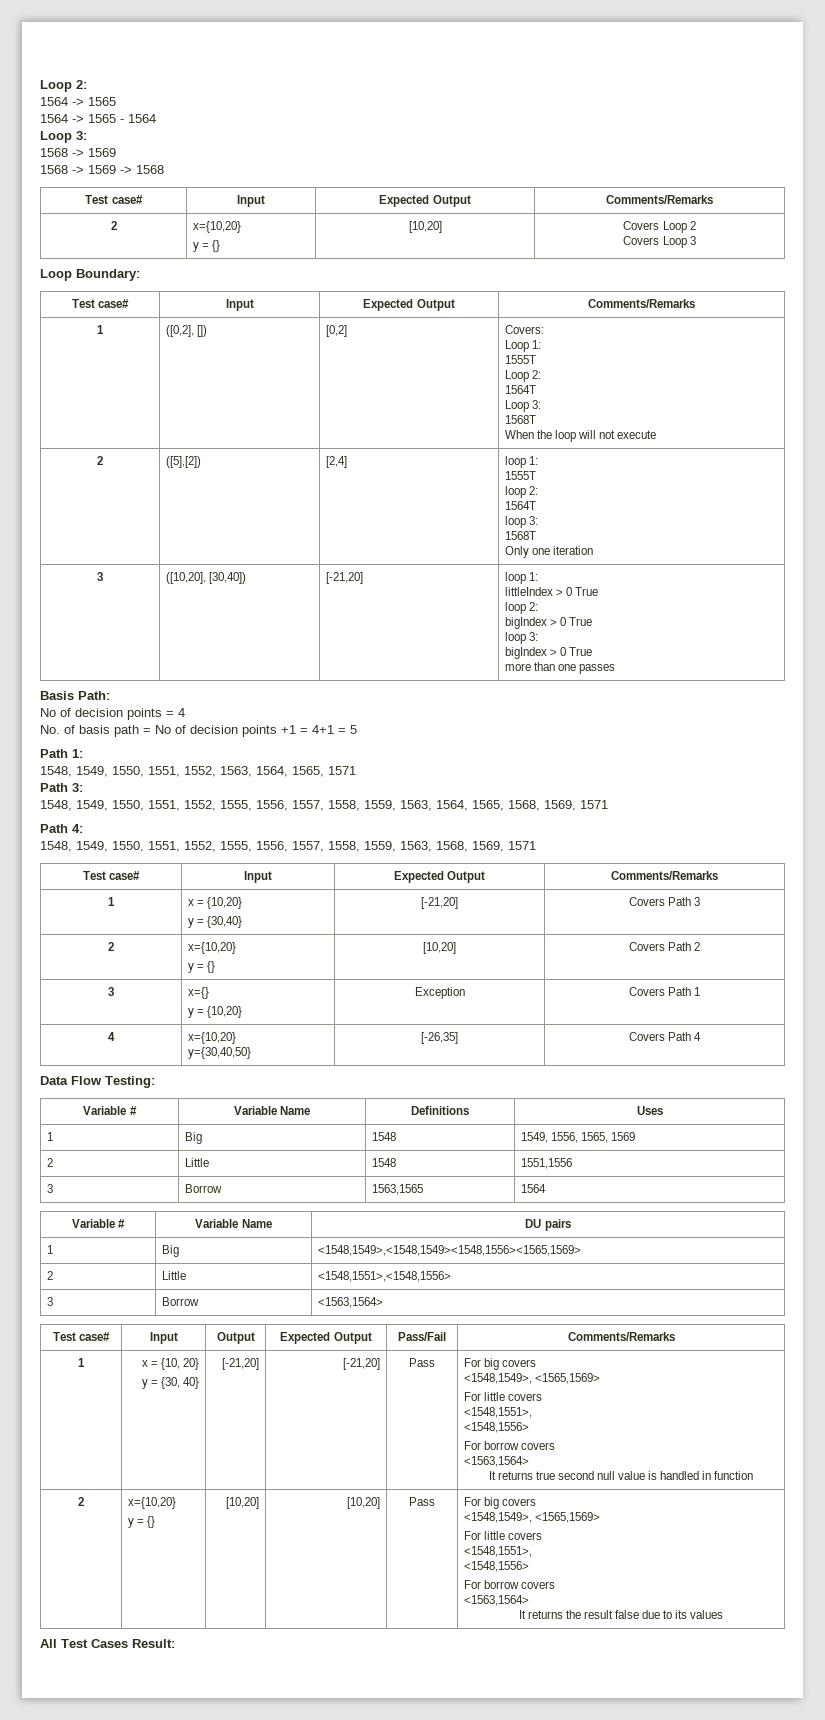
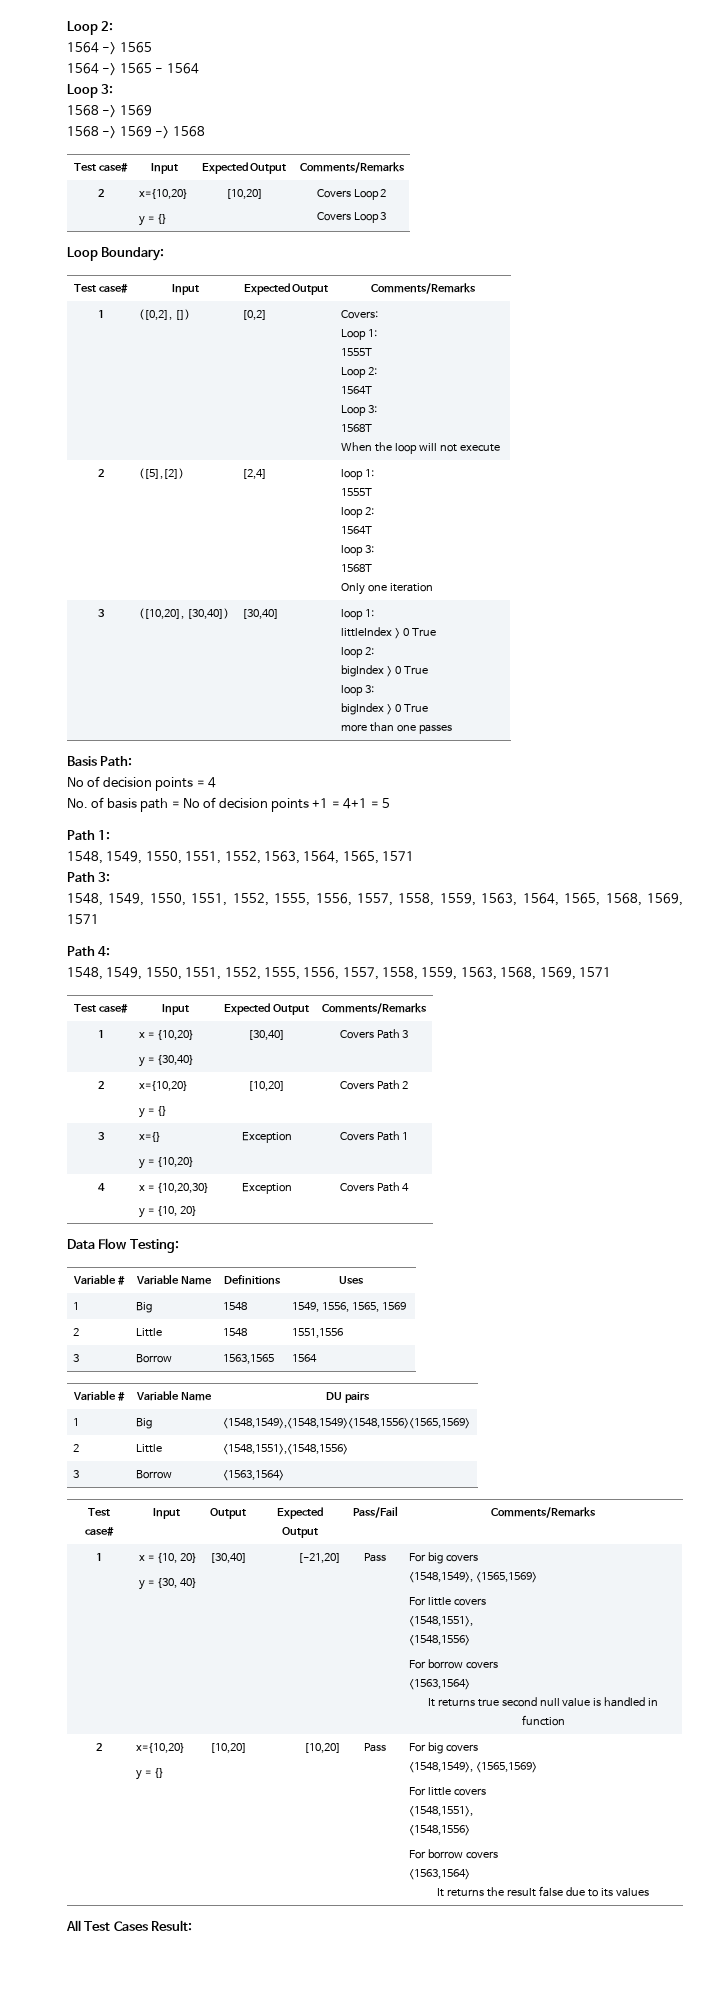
[325,572,363,584] [-21,20] -> [241,609,279,619] [30,40]
[421,897,458,909] [-21,20] -> [248,1030,285,1040] [30,40]
[187,1032,236,1044] [187,1047,251,1059] [421,1032,458,1044] x={10,20} // y={30,40,50} | [-26,35] -> [138,1183,209,1193] [138,1206,197,1218] [241,1183,292,1194] x = {10,20,30} // y = {10, 20} | Exception
[222,1358,260,1370] [-21,20] -> [210,1553,248,1563] [30,40]

